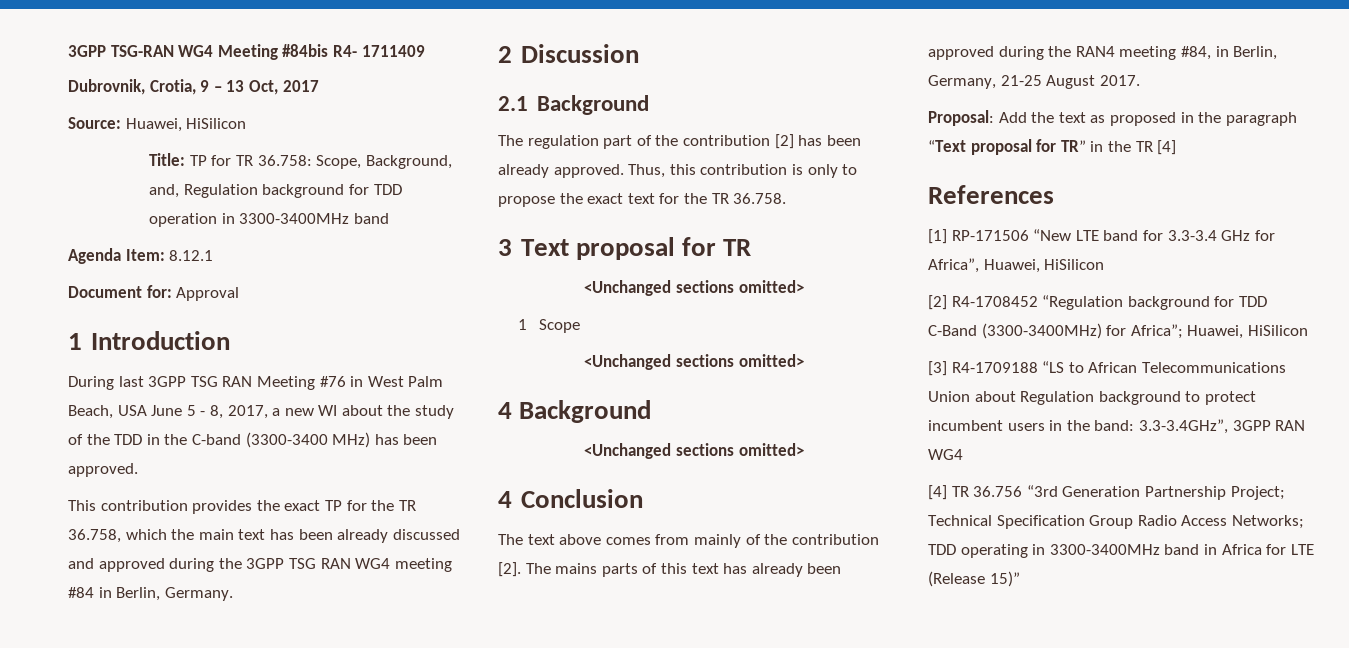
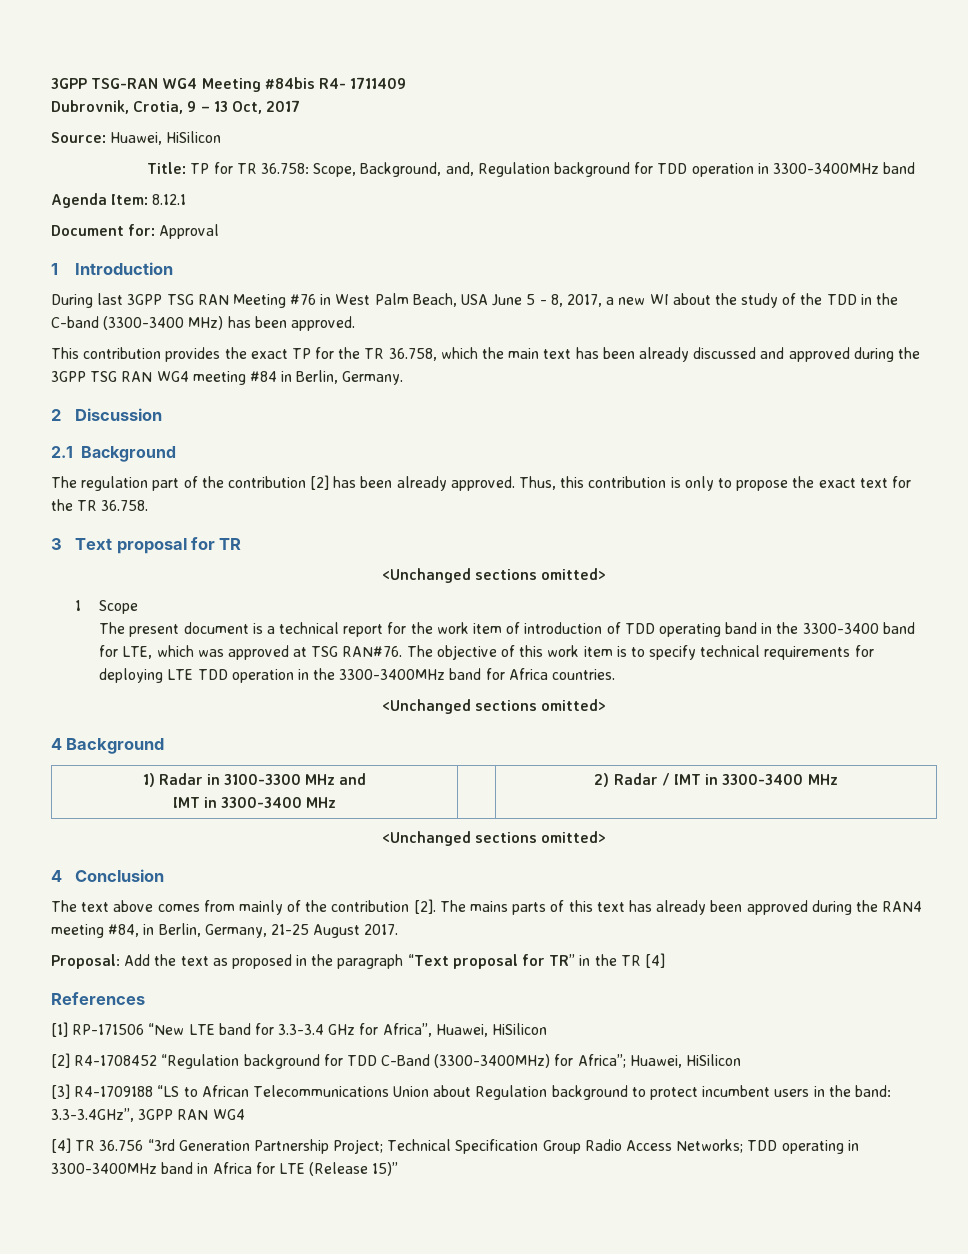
(580, 326) none -> [99,622,915,637] [99,645,874,660] [99,668,615,683] // The present document is a technical report for the work item of introduction of TDD operating band in the 3300-3400 band for LTE, which was approved at TSG RAN#76. The objective of this work item is to specify technical requirements for deploying LTE TDD operation in the 3300-3400MHz band for Africa countries.
(652, 411) none -> [142,773,367,787] [172,797,337,808] [594,773,838,787] // 1) Radar in 3100-3300 MHz and // IMT in 3300-3400 MHz | | 2) Radar / IMT in 3300-3400 MHz

